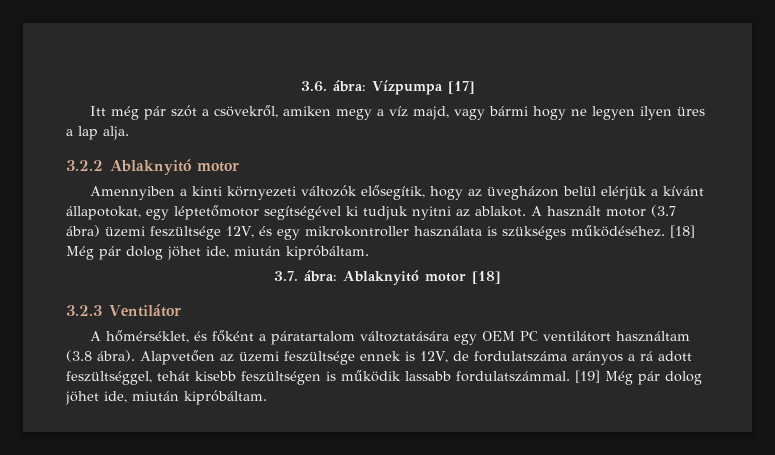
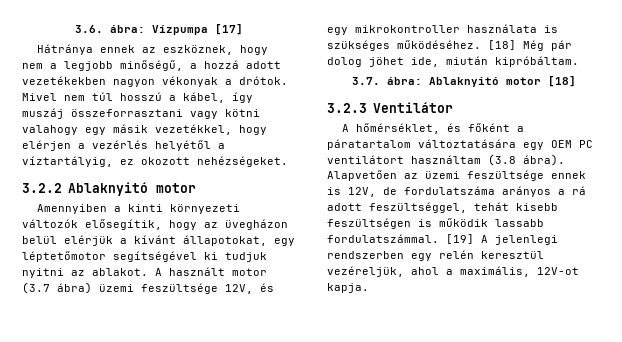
[89,105,705,120] [66,126,129,140] Itt még pár szót a csövekről, amiken megy a víz majd, vagy bármi hogy ne legyen ilyen üres a lap alja. -> [36,44,268,55] [22,60,281,71] [22,76,288,87] [22,92,253,103] [22,108,260,119] [22,124,267,135] [22,140,225,151] [22,156,288,167] Hátránya ennek az eszköznek, hogy nem a legjobb minőségű, a hozzá adott vezetékekben nagyon vékonyak a drótok. Mivel nem túl hosszú a kábel, így muszáj összeforrasztani vagy kötni valahogy egy másik vezetékkel, hogy elérjen a vezérlés helyétől a víztartályig, ez okozott nehézségeket.
[605,371,702,385] [65,390,267,405] Még pár dolog jöhet ide, miután kipróbáltam. -> [481,235,558,245] [327,250,544,261] [327,266,579,277] [327,283,369,293] A jelenlegi rendszerben egy relén keresztül vezéreljük, ahol a maximális, 12V-ot kapja.

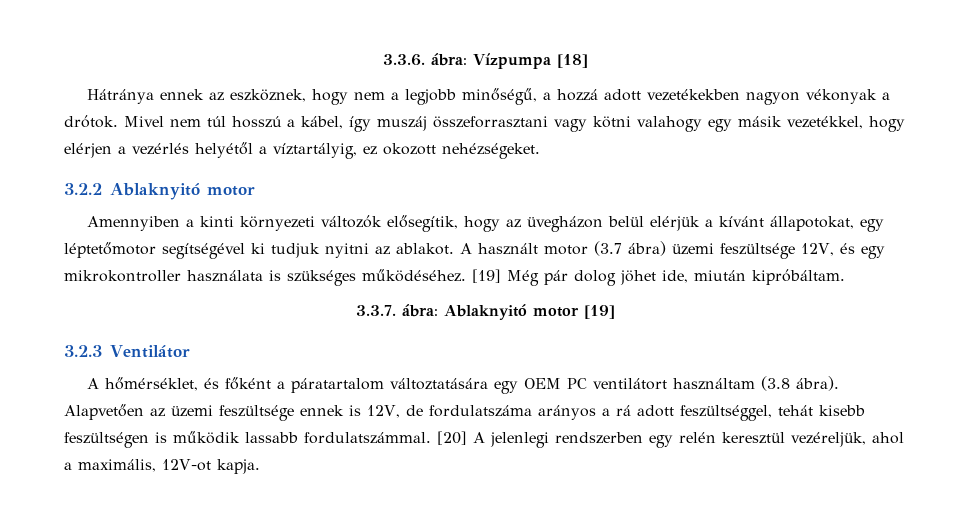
[74,25,103,33] 3.6. -> [383,54,425,66] 3.3.6.
[214,24,243,35] [17] -> [557,54,588,68] [18]
[488,40,516,50] [18] -> [472,269,501,283] [19]
[351,77,380,85] 3.7. -> [356,305,396,316] 3.3.7.
[547,76,576,87] [18] -> [584,305,615,319] [19]
[446,234,474,244] [19] -> [437,431,467,445] [20]

